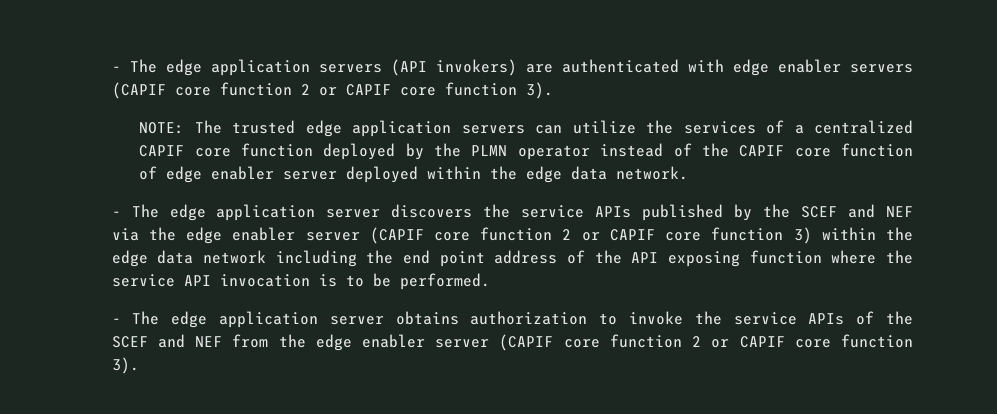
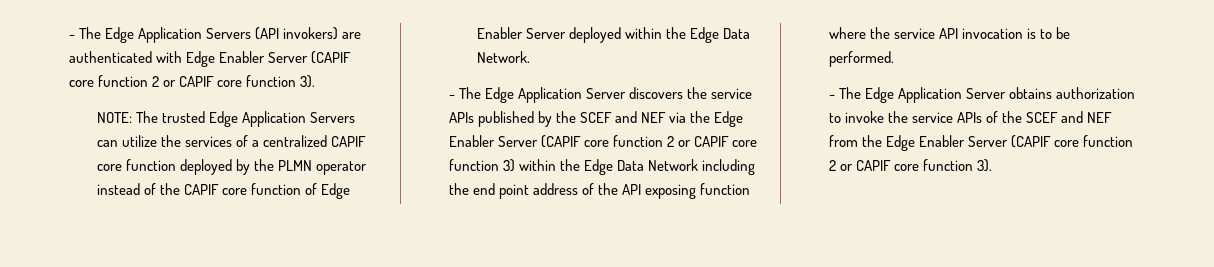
[111,59,382,76] - The edge application servers -> [68,27,252,43] - The Edge Application Servers
[732,59,913,76] edge enabler servers -> [185,51,309,67] Edge Enabler Server
[305,120,525,137] edge application servers -> [208,111,355,127] Edge Application Servers
[166,166,689,183] [111,204,381,221] edge enabler server deployed within the edge data network. // - The edge application server -> [321,183,351,199] [476,27,750,43] [476,51,530,63] [448,87,627,103] Edge Enabler Server deployed within the Edge Data Network. // - The Edge Application Server
[186,227,360,244] edge enabler server -> [714,111,744,127] [448,135,538,147] Edge Enabler Server
[111,250,266,267] edge data network -> [584,159,699,175] Edge Data Network
[171,311,384,328] edge application server -> [864,87,1007,103] Edge Application Server
[315,334,490,351] edge enabler server -> [885,135,1009,151] Edge Enabler Server

